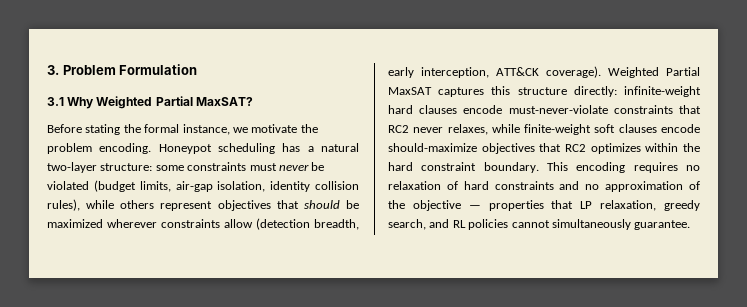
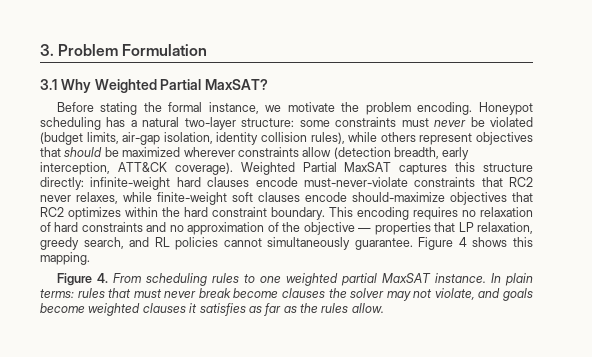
(691, 225) none -> [418,237,533,250] [40,252,90,265] [56,273,533,286] [40,288,533,301] [40,303,384,316] Figure 4 shows this mapping. // Figure 4. From scheduling rules to one weighted partial MaxSAT instance. In plain terms: rules that must never break become clauses the solver may not violate, and goals become weighted clauses it satisfies as far as the rules allow.

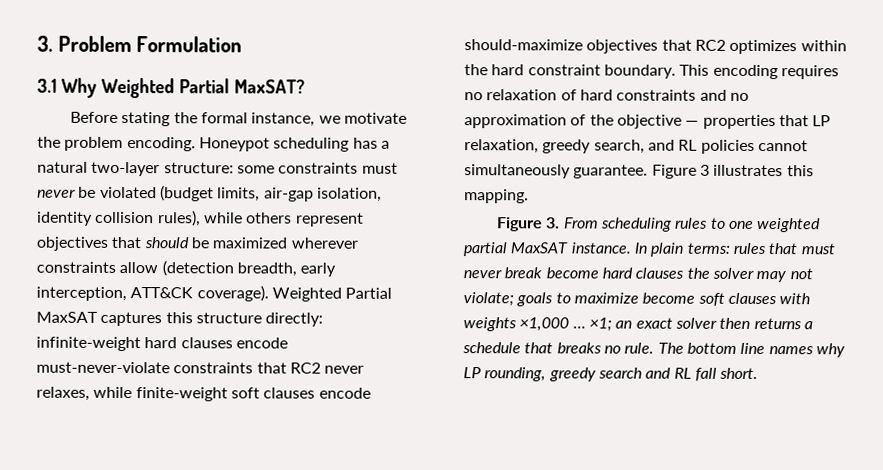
[458,237,508,247] 4 shows -> [699,164,784,177] 3 illustrates
[96,273,108,283] 4. -> [546,217,561,229] 3.
(279, 293) none -> [601,267,633,279] hard
[434,288,533,301] [40,303,384,316] violate, and goals become weighted clauses it satisfies as far as the rules allow. -> [463,292,811,307] [463,317,813,332] [462,342,845,358] [463,367,759,382] violate; goals to maximize become soft clauses with weights ×1,000 … ×1; an exact solver then returns a schedule that breaks no rule. The bottom line names why LP rounding, greedy search and RL fall short.

